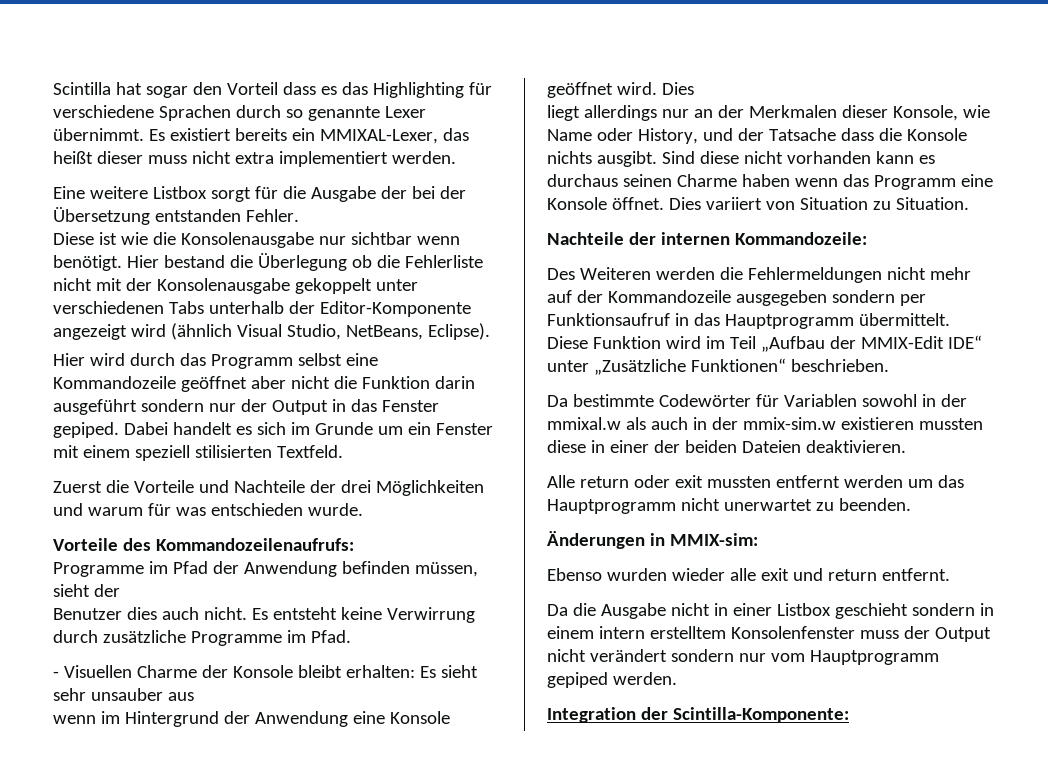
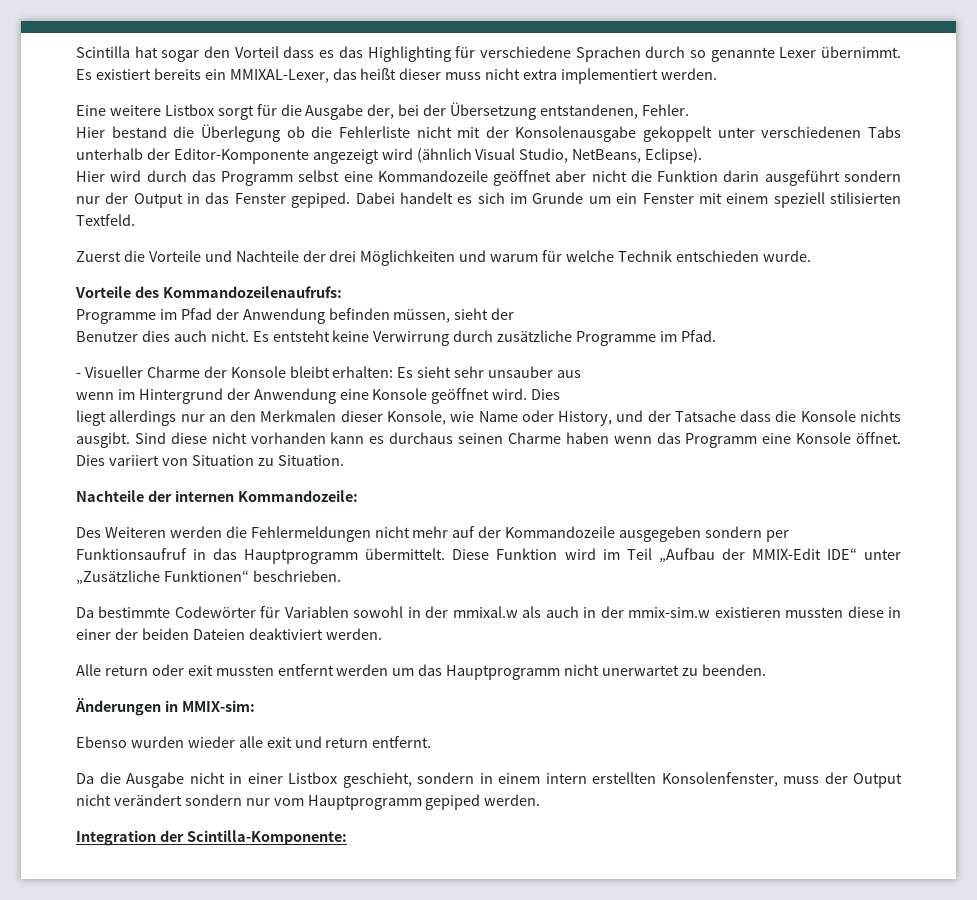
[380,186,407,199] der -> [367,104,395,119] der,
[154,209,241,222] entstanden -> [540,104,639,119] entstandenen,
[53,232,460,248] [53,255,122,271] Diese ist wie die Konsolenausgabe nur sichtbar wenn benötigt. -> (689, 110) none
[175,507,206,516] was -> [566,250,672,262] welche Technik
[63,665,132,678] Visuellen -> [84,366,143,378] Visueller
[717,105,744,118] der -> [230,410,257,422] den
[805,440,906,453] deaktivieren. -> [248,628,382,640] deaktiviert werden.
[834,603,908,619] geschieht -> [342,772,412,788] geschieht,
[649,626,855,639] erstelltem Konsolenfenster -> [592,772,778,787] erstellten Konsolenfenster,

